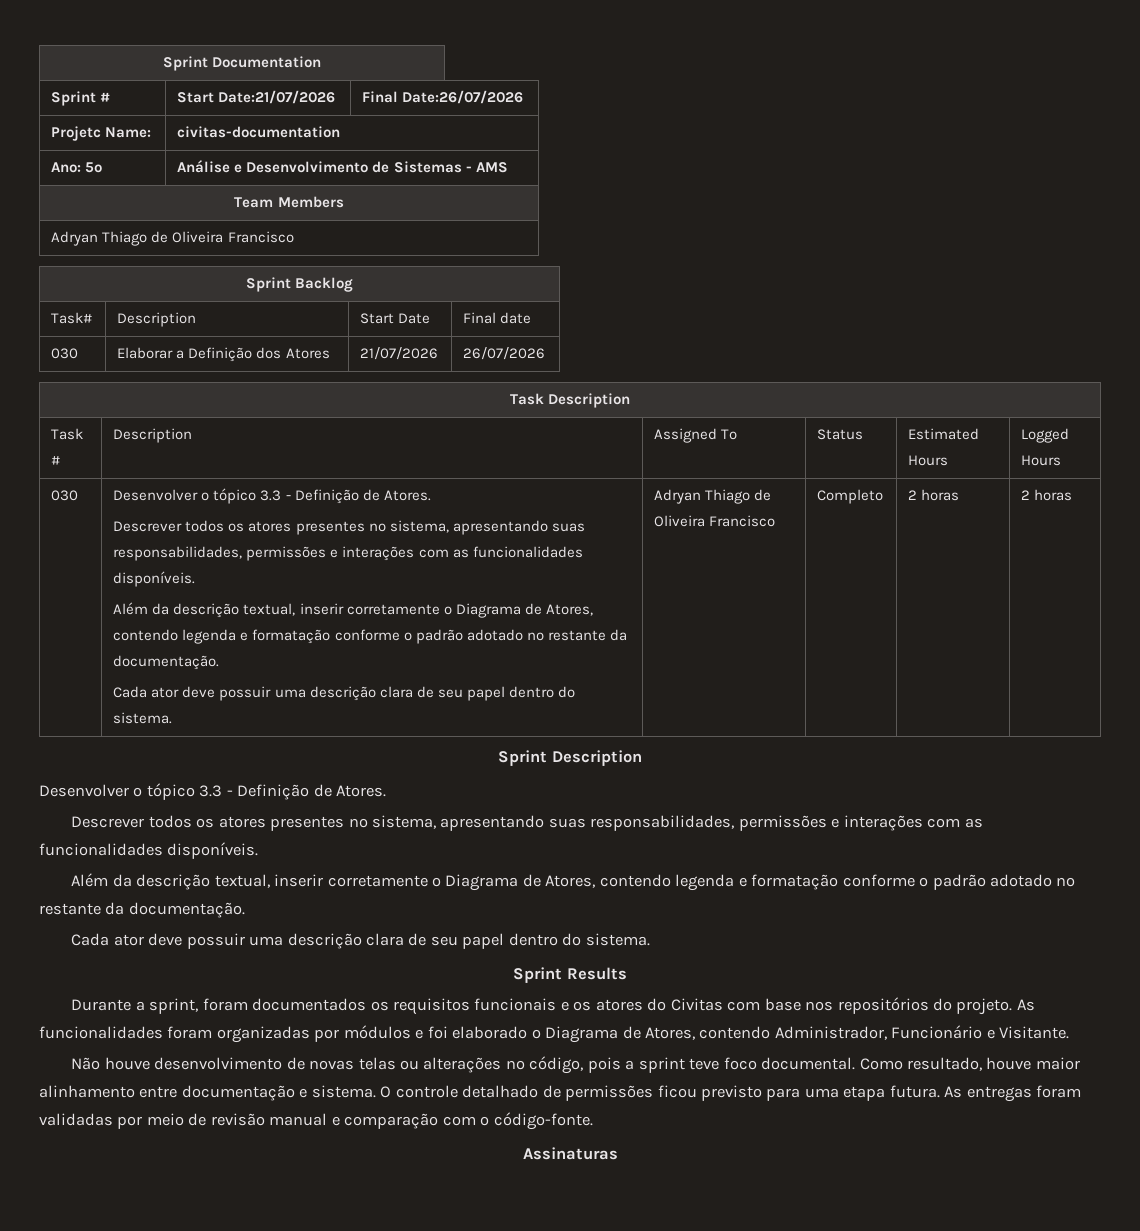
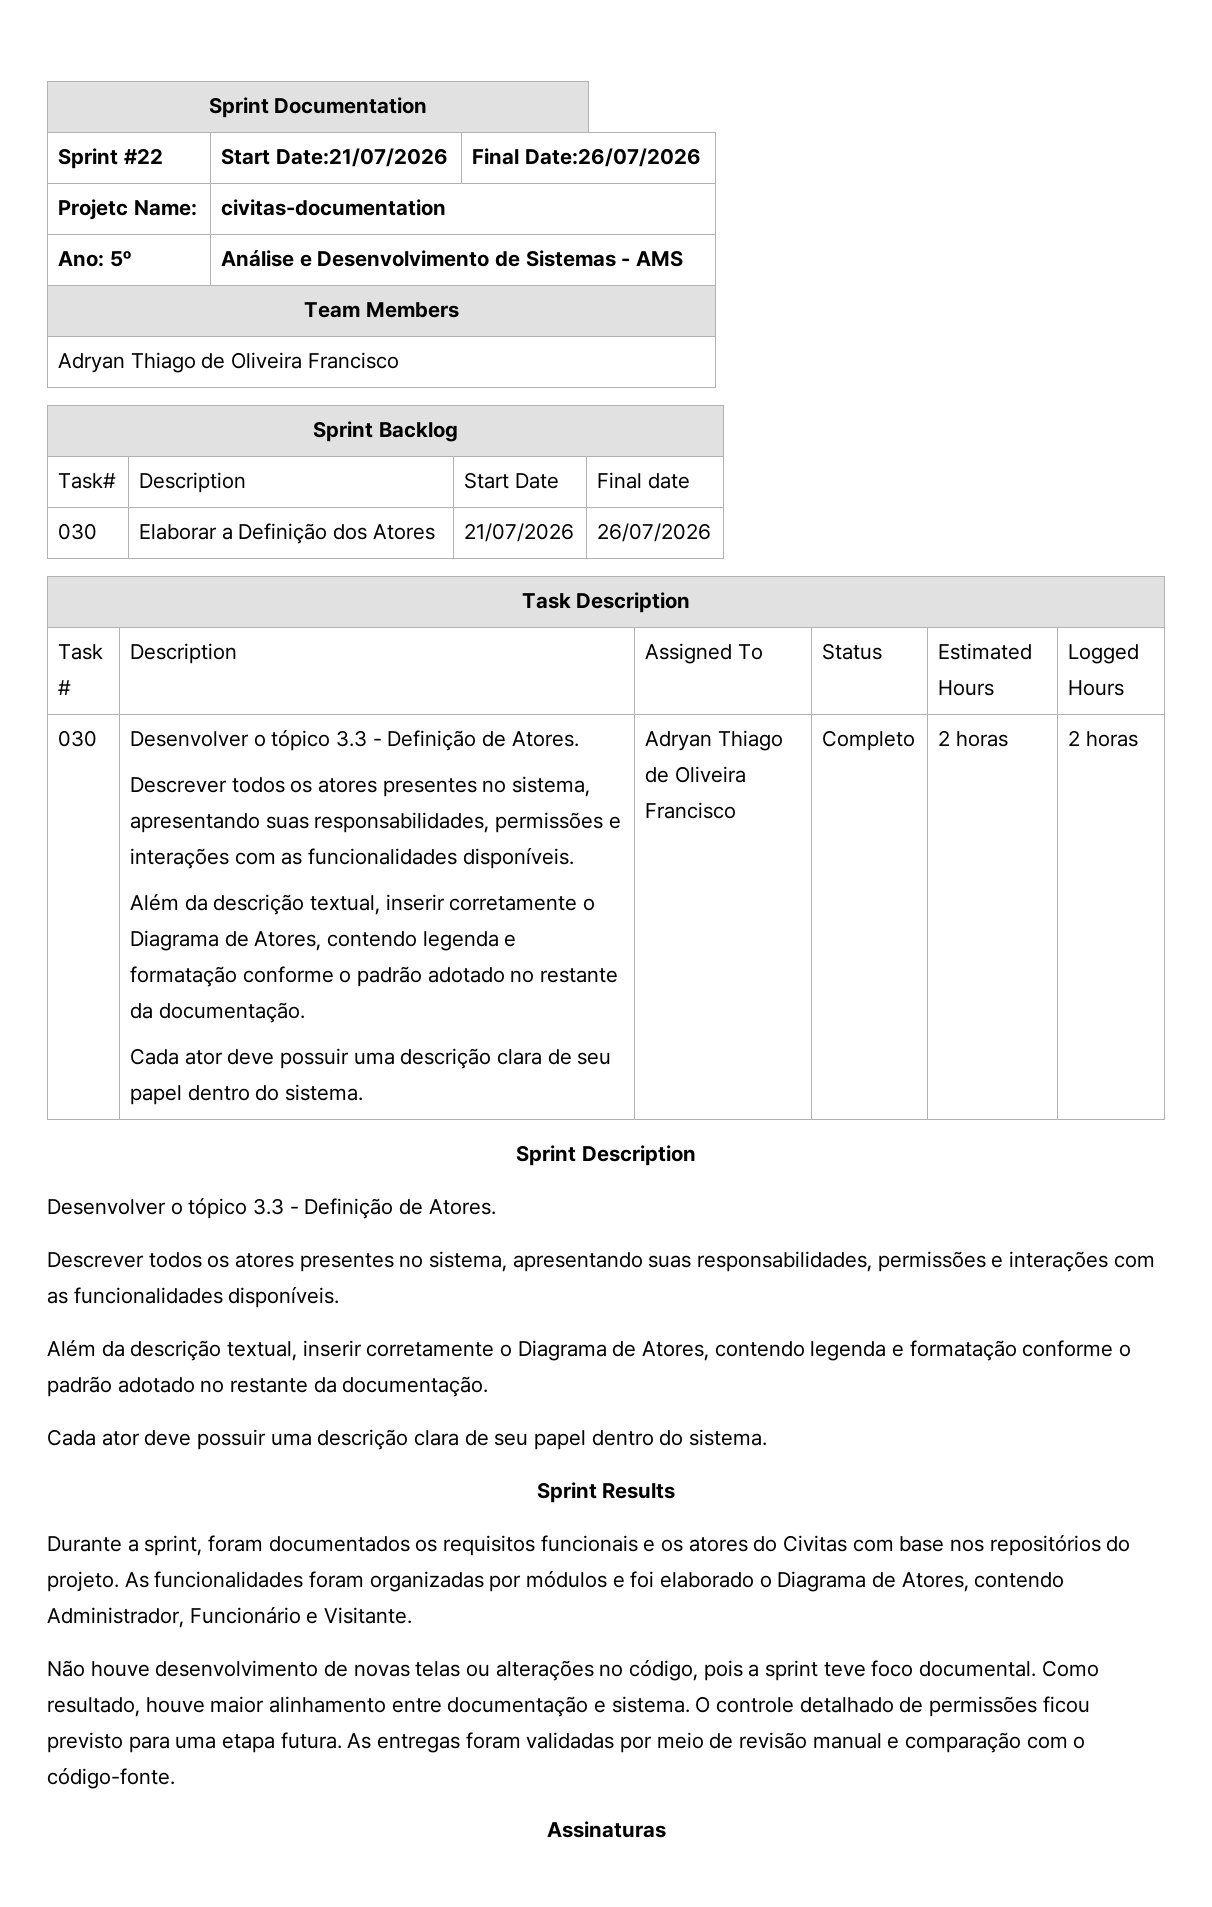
[100,92,111,102] # -> [123,148,163,164] #22

